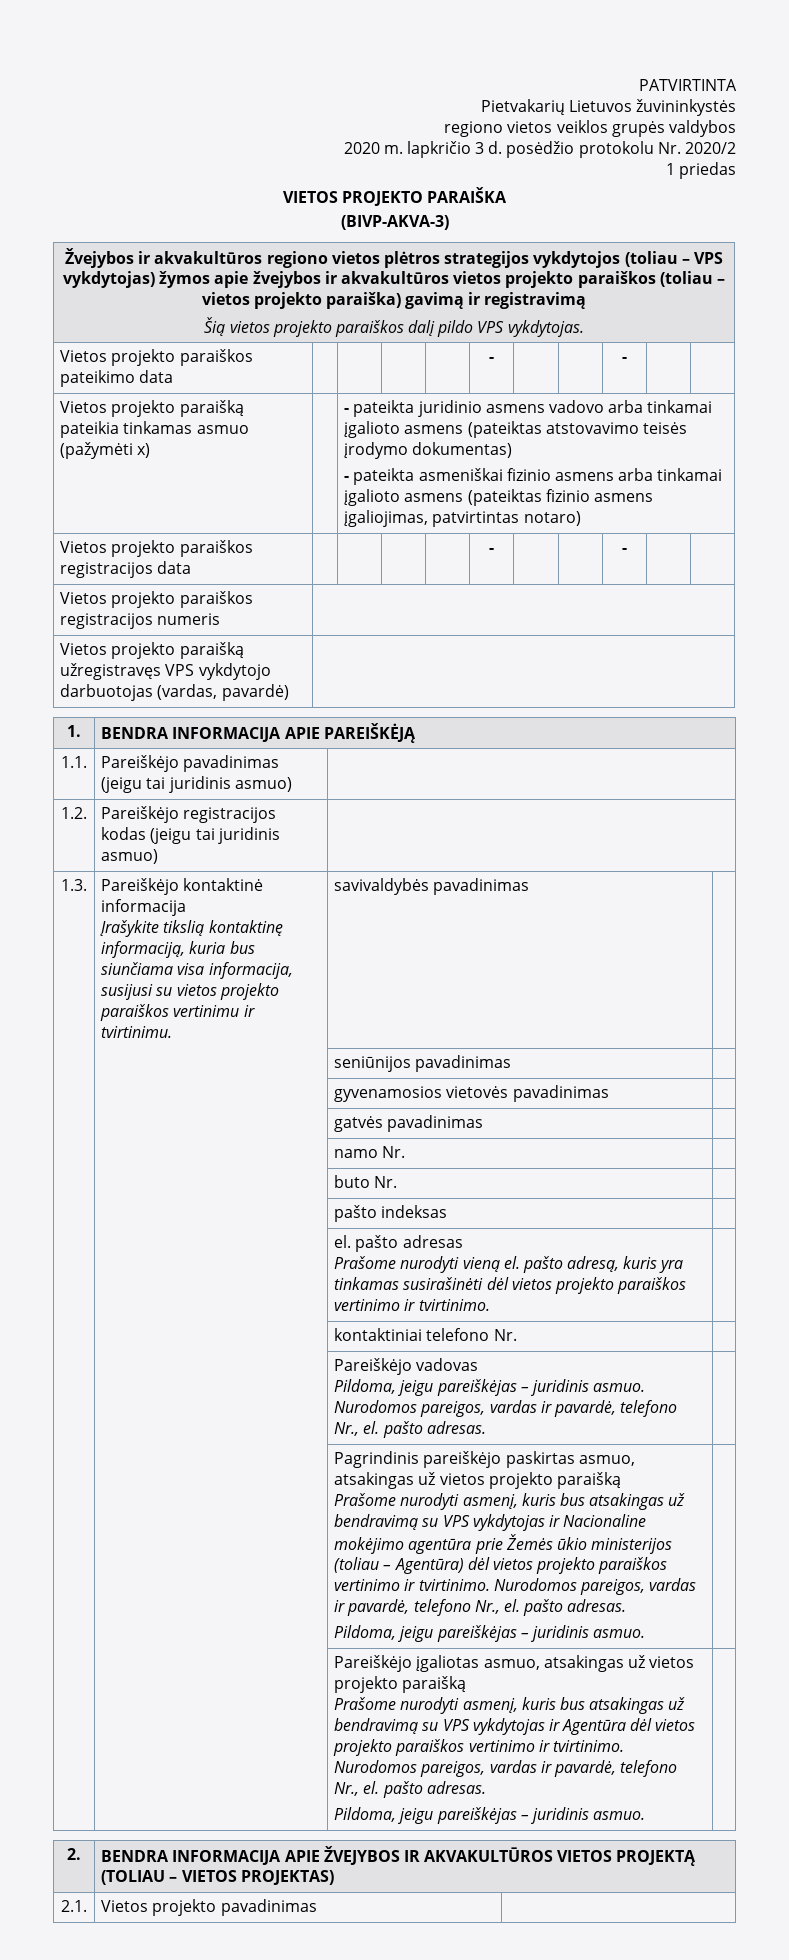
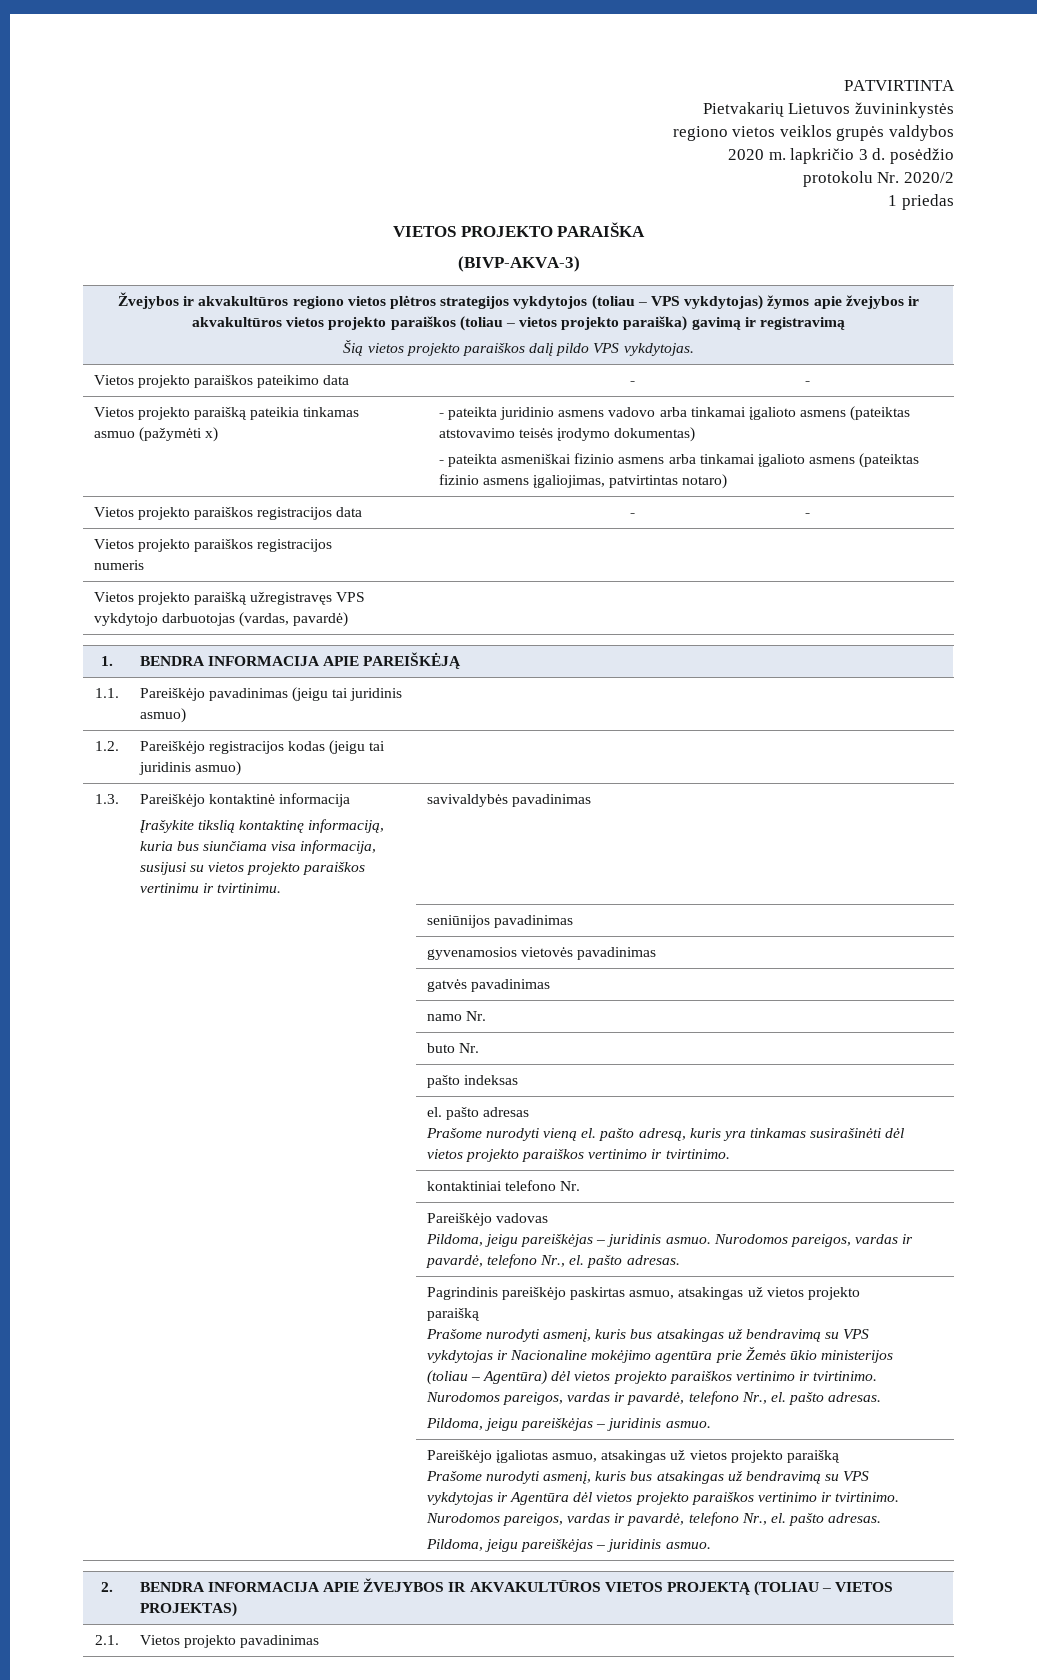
(575, 149) none -> (955, 156) //

